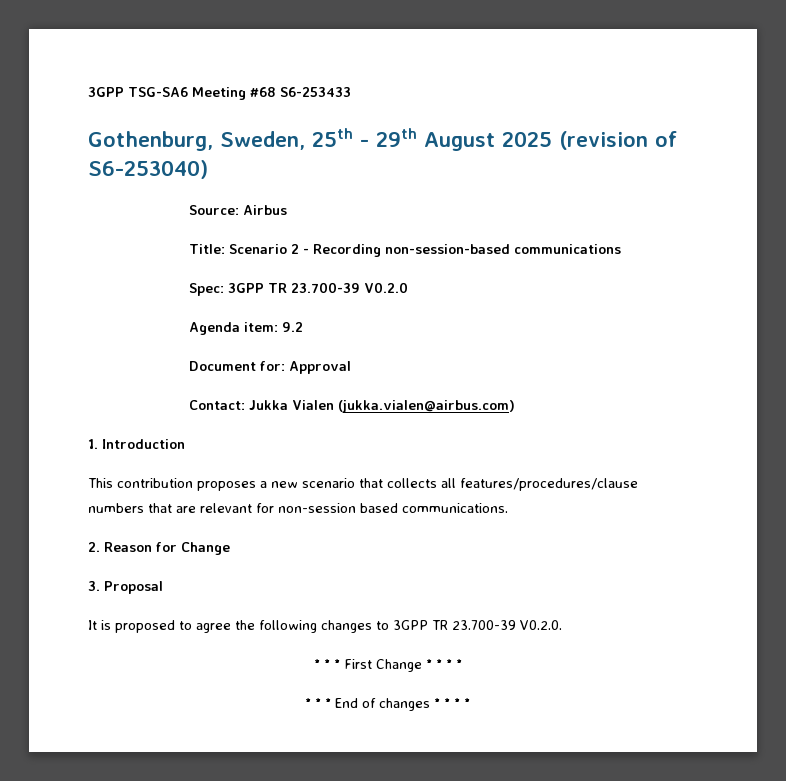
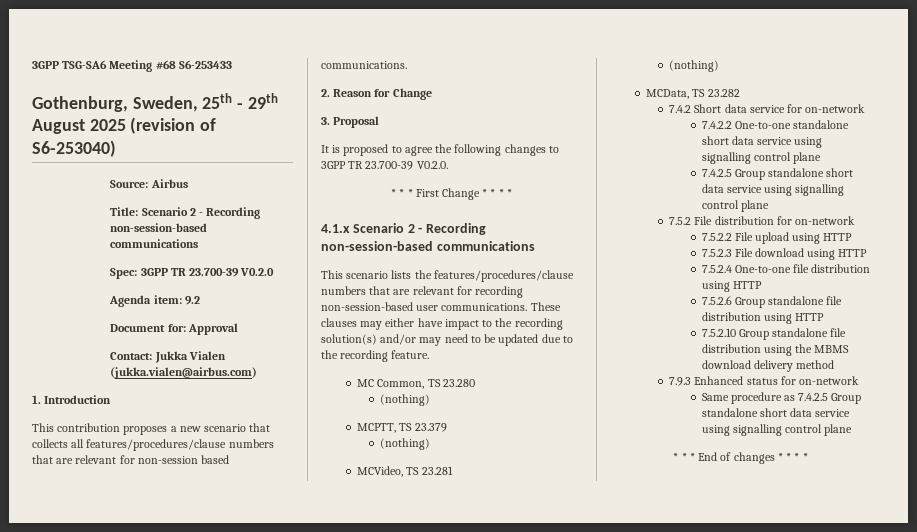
(462, 664) none -> [321,223,487,235] [321,241,535,251] [321,270,574,282] [321,286,524,298] [321,302,561,311] [321,318,563,330] [321,334,573,346] [321,350,430,362] [357,379,475,389] [380,394,431,406] [357,423,447,433] [380,438,431,450] [357,466,453,477] [669,60,720,72] [646,89,740,99] [669,104,866,113] [701,120,849,129] [701,136,823,148] [701,152,821,164] [701,168,854,180] [701,184,845,196] [701,200,769,212] [669,216,856,225] [701,232,853,244] [701,248,868,260] [701,264,871,273] [701,281,762,292] [701,296,843,308] [701,312,824,324] [701,328,847,340] [701,344,850,356] [701,360,834,372] [669,376,860,386] [701,392,862,404] [701,408,851,417] [701,424,853,436] // 4.1.x Scenario 2 - Recording non-session-based communications // This scenario lists the features/procedures/clause numbers that are relevant for recording non-session-based user communications. These clauses may either have impact to the recording solution(s) and/or may need to be updated due to the recording feature. // MC Common, TS 23.280 // (nothing) // MCPTT, TS 23.379 // (nothing) // MCVideo, TS 23.281 // (nothing) // MCData, TS 23.282 // 7.4.2 Short data service for on-network // 7.4.2.2 One-to-one standalone short data service using signalling control plane // 7.4.2.5 Group standalone short data service using signalling control plane // 7.5.2 File distribution for on-network // 7.5.2.2 File upload using HTTP // 7.5.2.3 File download using HTTP // 7.5.2.4 One-to-one file distribution using HTTP // 7.5.2.6 Group standalone file distribution using HTTP // 7.5.2.10 Group standalone file distribution using the MBMS download delivery method // 7.9.3 Enhanced status for on-network // Same procedure as 7.4.2.5 Group standalone short data service using signalling control plane

